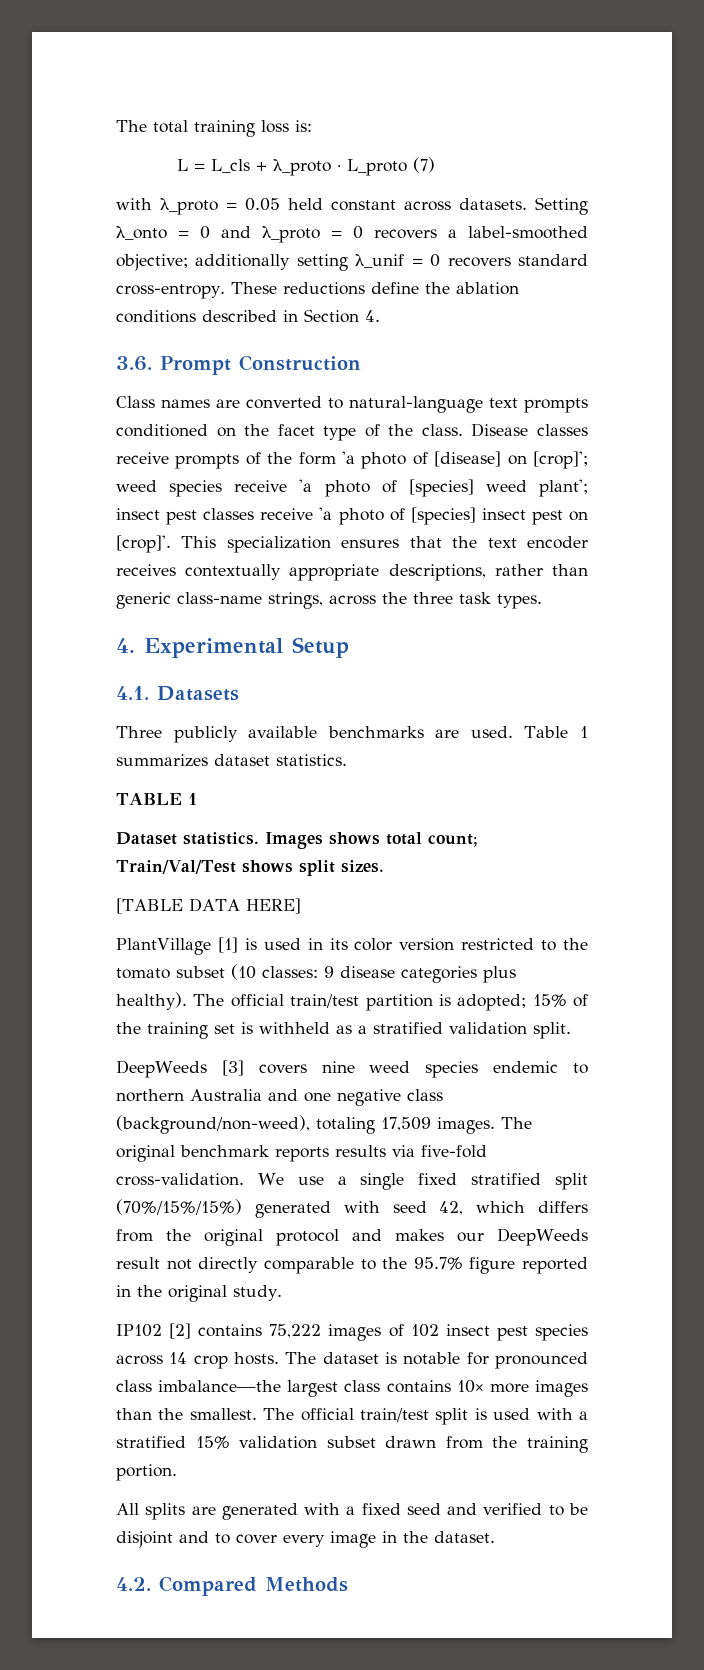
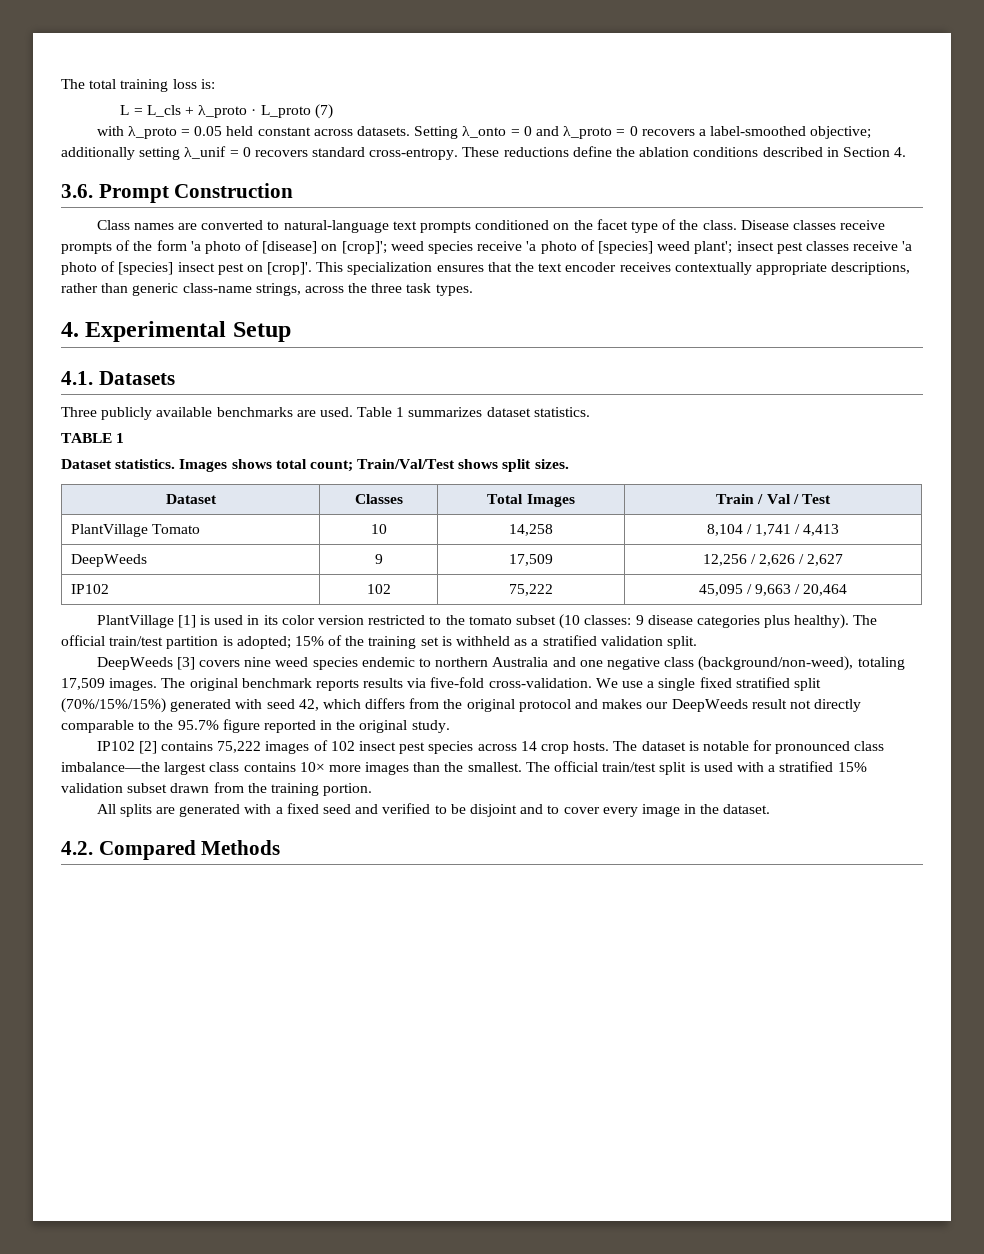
[116,898,301,914] // [TABLE DATA HERE] -> [165,494,217,504] [354,494,403,504] [487,494,575,507] [716,494,831,504] [71,524,201,537] [370,524,387,534] [509,524,553,536] [706,524,840,536] [71,554,148,567] [374,554,383,564] [509,554,553,566] [702,554,844,566] [71,584,110,594] [366,584,391,594] [509,584,553,596] [698,584,848,596] // Dataset | Classes | Total Images | Train / Val / Test // PlantVillage Tomato | 10 | 14,258 | 8,104 / 1,741 / 4,413 // DeepWeeds | 9 | 17,509 | 12,256 / 2,626 / 2,627 // IP102 | 102 | 75,222 | 45,095 / 9,663 / 20,464

